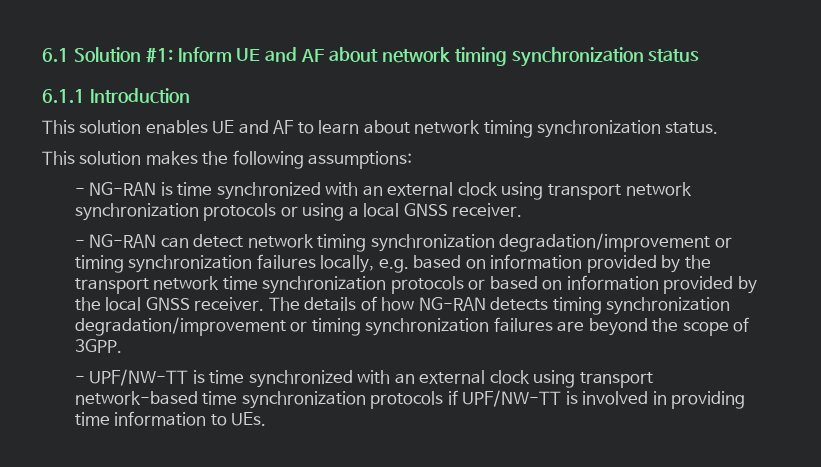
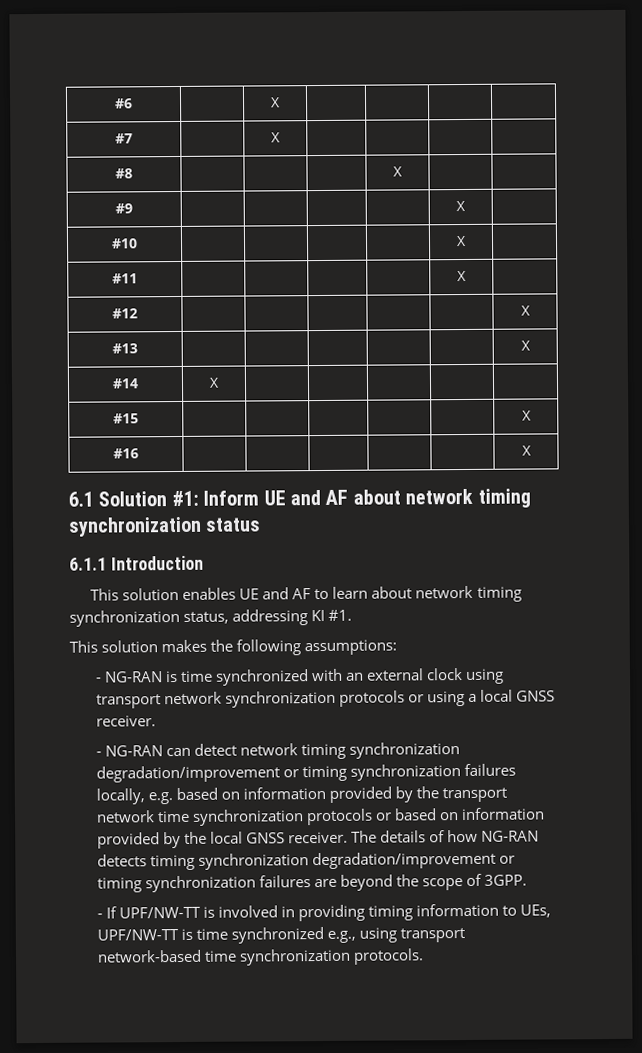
(42, 55) none -> [115,98,133,109] [271,97,281,108] [115,133,133,144] [271,132,281,143] [115,168,133,179] [393,166,403,177] [115,203,133,214] [456,200,466,212] [111,238,138,249] [456,235,467,247] [112,273,138,284] [457,270,467,282] [112,308,138,319] [520,305,531,316] [112,343,138,354] [520,340,531,351] [112,378,139,389] [209,377,220,388] [113,413,139,424] [521,410,532,421] [113,448,139,459] [521,445,532,456] #6 | | X | | | | // #7 | | X | | | | // #8 | | | | X | | // #9 | | | | | X | // #10 | | | | | X | // #11 | | | | | X | // #12 | | | | | | X // #13 | | | | | | X // #14 | X | | | | | // #15 | | | | | | X // #16 | | | | | | X //
[665,122,719,134] status. -> [183,609,353,626] status, addressing KI #1.
[89,369,530,388] UPF/NW-TT is time synchronized with an external clock -> [105,903,552,922] [96,926,357,944] If UPF/NW-TT is involved in providing timing information to UEs, UPF/NW-TT is time synchronized e.g.,
[370,390,746,409] [74,411,267,426] protocols if UPF/NW-TT is involved in providing time information to UEs. -> [353,948,425,965] protocols.

